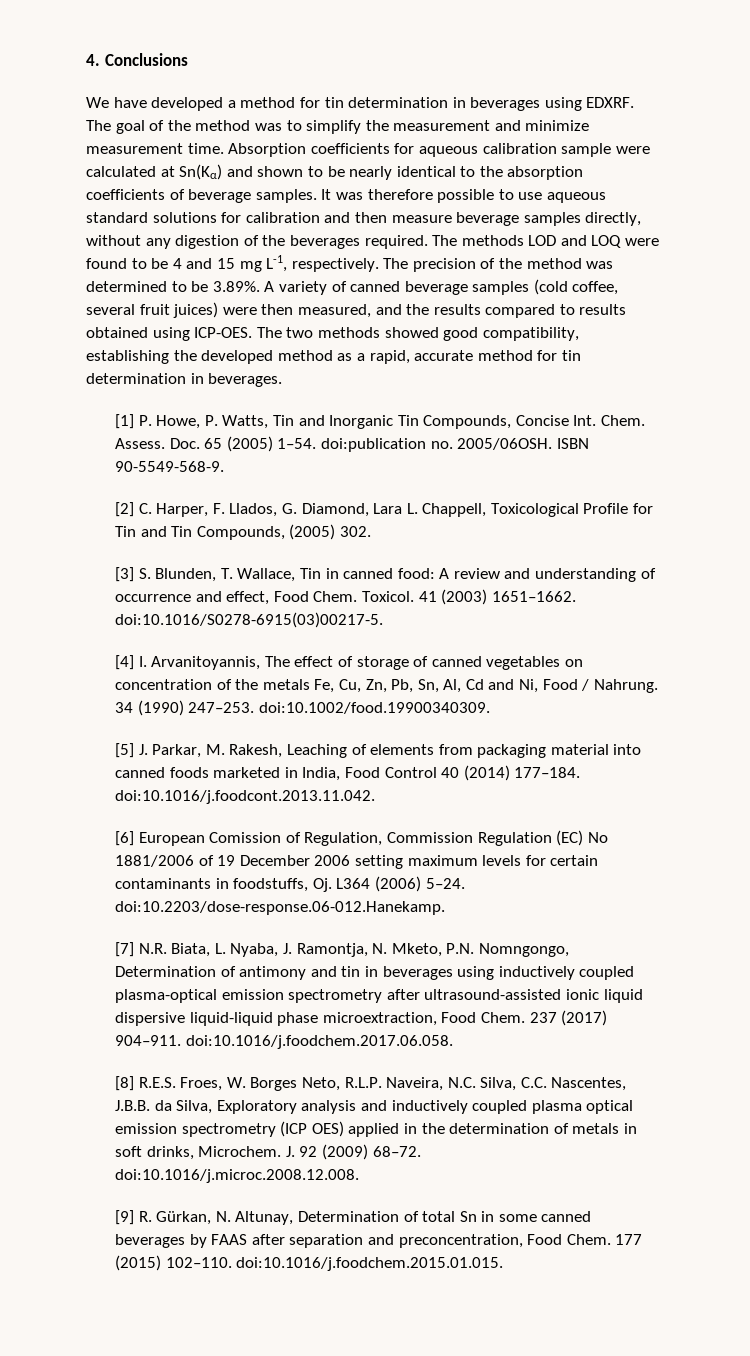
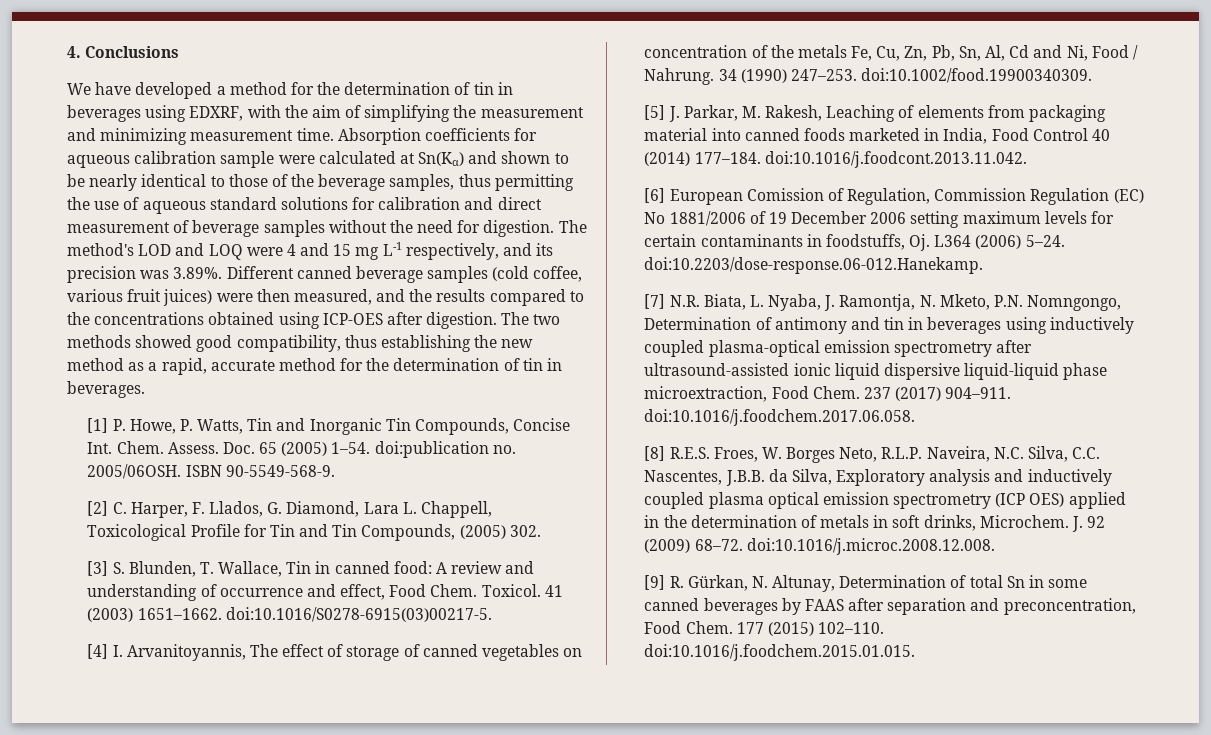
[324,97,635,111] [86,120,362,134] tin determination in beverages using EDXRF. The goal of the method was to simplify -> [317,82,513,95] [67,105,451,122] the determination of tin in beverages using EDXRF, with the aim of simplifying
[525,120,590,131] minimize -> [100,128,188,145] minimizing
[479,166,584,180] [86,189,543,203] the absorption coefficients of beverage samples. It was therefore possible to use -> [228,174,574,191] [67,197,140,210] those of the beverage samples, thus permitting the use of
[354,212,642,226] [86,235,524,249] then measure beverage samples directly, without any digestion of the beverages required. The methods -> [497,197,542,210] [67,220,587,237] [67,243,134,256] direct measurement of beverage samples without the need for digestion. The method's
[86,258,169,269] found to be -> (283, 251) none
[266,255,614,272] [86,281,347,295] L-1, respectively. The precision of the method was determined to be 3.89%. A variety of -> [382,242,554,260] [67,266,294,283] L-1 respectively, and its precision was 3.89%. Different
[86,304,135,315] several -> [67,289,123,302] various
[579,304,627,315] [86,327,253,341] results obtained using ICP-OES. -> [67,312,498,329] the concentrations obtained using ICP-OES after digestion.
(579, 334) none -> [344,335,377,348] thus
[201,350,274,364] developed -> [501,339,534,348] new
[561,350,581,361] [86,373,186,384] tin determination -> [366,358,543,371] the determination of tin

